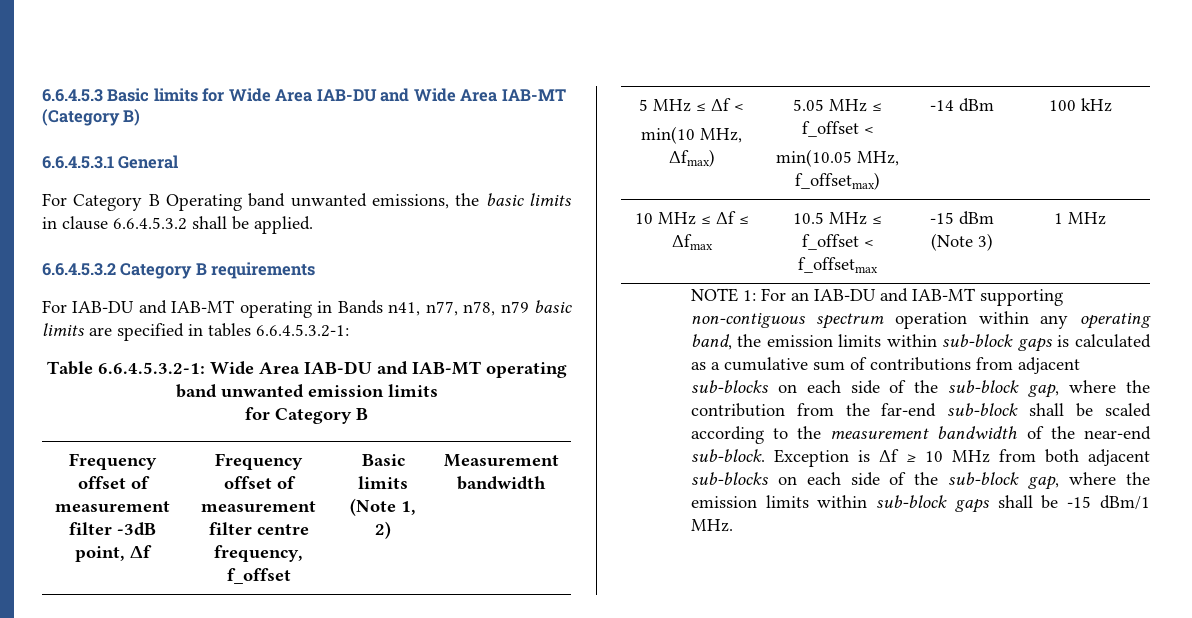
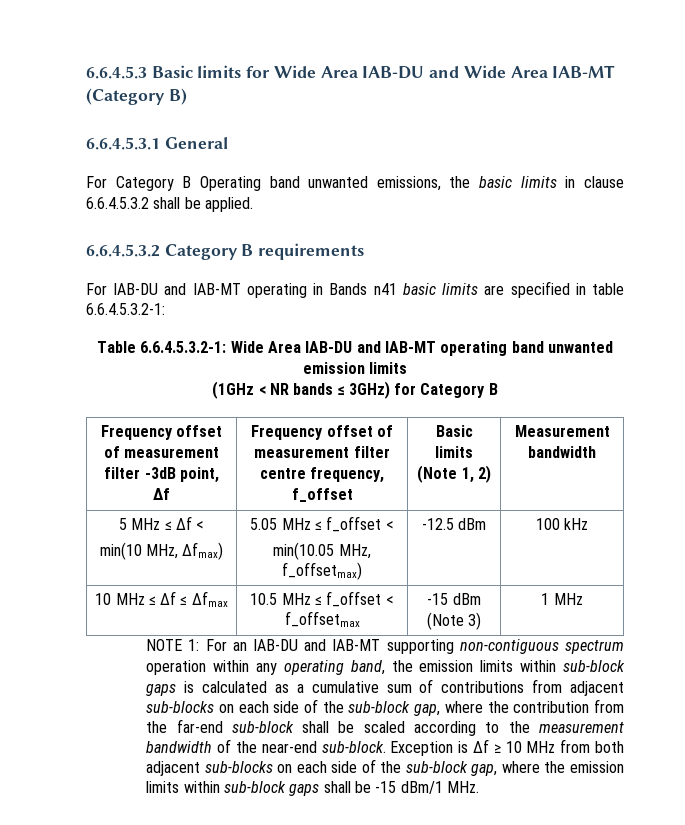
[388,301,529,316] n41, n77, n78, n79 -> [373,283,397,295] n41
[208,323,251,337] tables -> [592,283,624,295] table
(438, 390) none -> [212,381,390,399] (1GHz < NR bands ≤ 3GHz)
[930,100,954,111] -14 -> [421,518,454,530] -12.5

